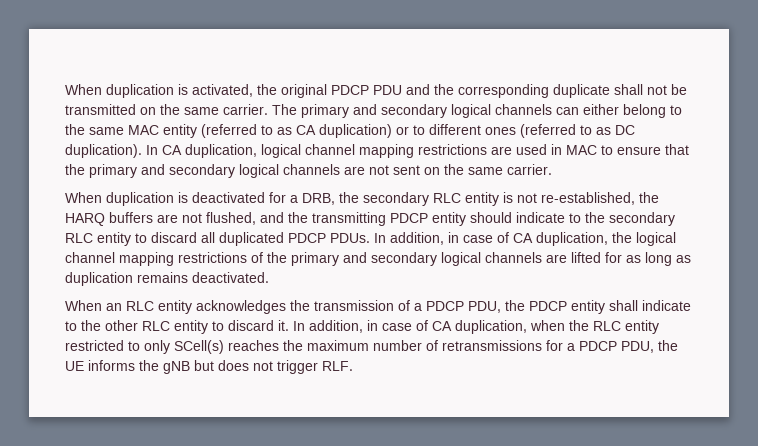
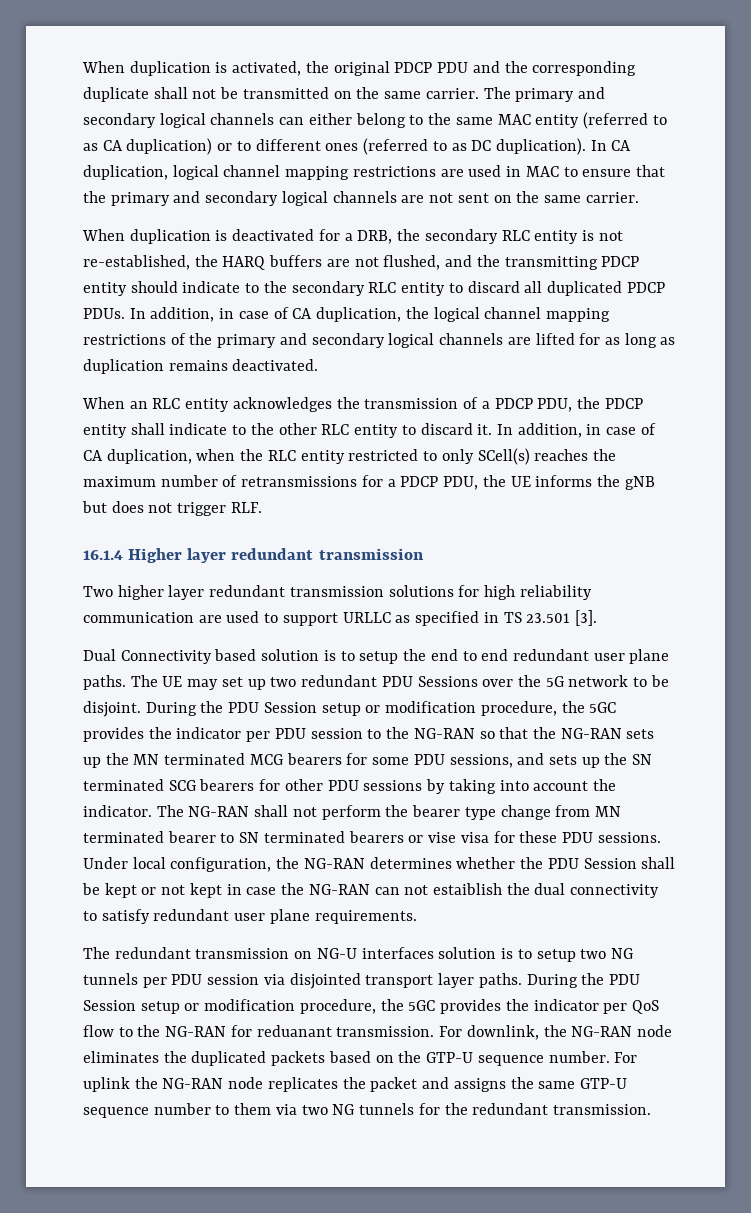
(353, 366) none -> [83,548,424,563] [83,585,592,600] [83,610,597,626] [83,649,670,664] [83,675,669,690] [83,701,617,717] [83,727,655,742] [83,753,653,768] [83,779,616,794] [83,805,621,820] [83,831,661,843] [83,857,676,872] [82,883,660,898] [83,909,417,924] [83,947,633,962] [83,973,640,989] [83,999,659,1014] [83,1025,672,1040] [83,1051,638,1066] [83,1077,627,1092] [83,1103,651,1118] // 16.1.4 Higher layer redundant transmission // Two higher layer redundant transmission solutions for high reliability communication are used to support URLLC as specified in TS 23.501 [3]. // Dual Connectivity based solution is to setup the end to end redundant user plane paths. The UE may set up two redundant PDU Sessions over the 5G network to be disjoint. During the PDU Session setup or modification procedure, the 5GC provides the indicator per PDU session to the NG-RAN so that the NG-RAN sets up the MN terminated MCG bearers for some PDU sessions, and sets up the SN terminated SCG bearers for other PDU sessions by taking into account the indicator. The NG-RAN shall not perform the bearer type change from MN terminated bearer to SN terminated bearers or vise visa for these PDU sessions. Under local configuration, the NG-RAN determines whether the PDU Session shall be kept or not kept in case the NG-RAN can not estaiblish the dual connectivity to satisfy redundant user plane requirements. // The redundant transmission on NG-U interfaces solution is to setup two NG tunnels per PDU session via disjointed transport layer paths. During the PDU Session setup or modification procedure, the 5GC provides the indicator per QoS flow to the NG-RAN for reduanant transmission. For downlink, the NG-RAN node eliminates the duplicated packets based on the GTP-U sequence number. For uplink the NG-RAN node replicates the packet and assigns the same GTP-U sequence number to them via two NG tunnels for the redundant transmission.

